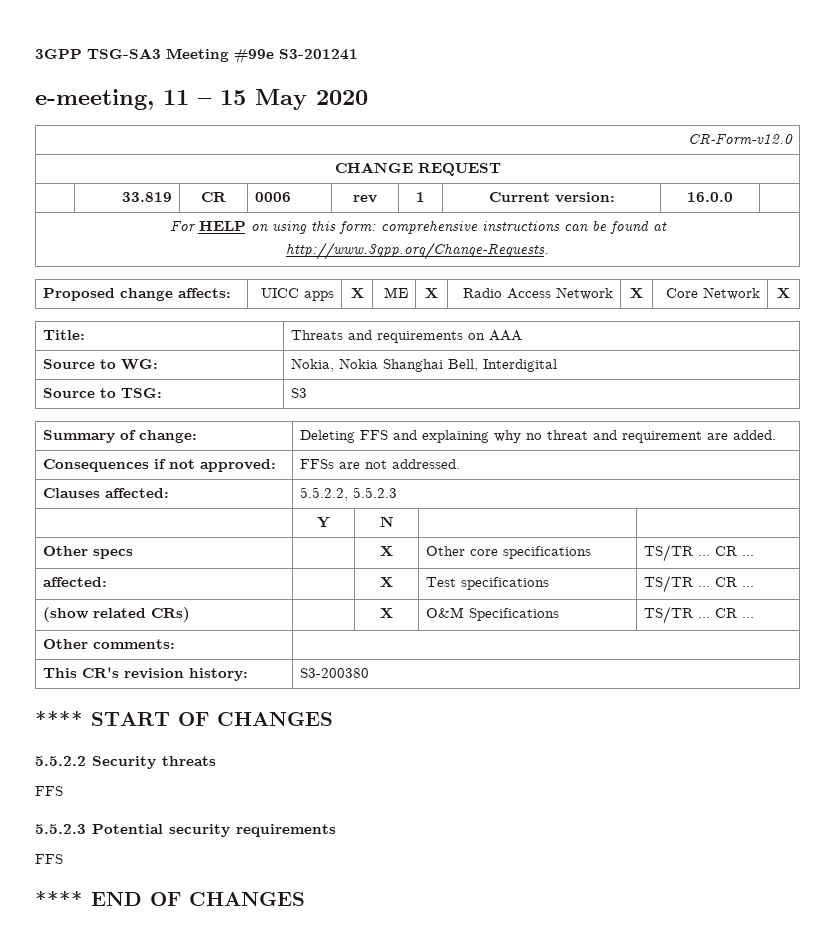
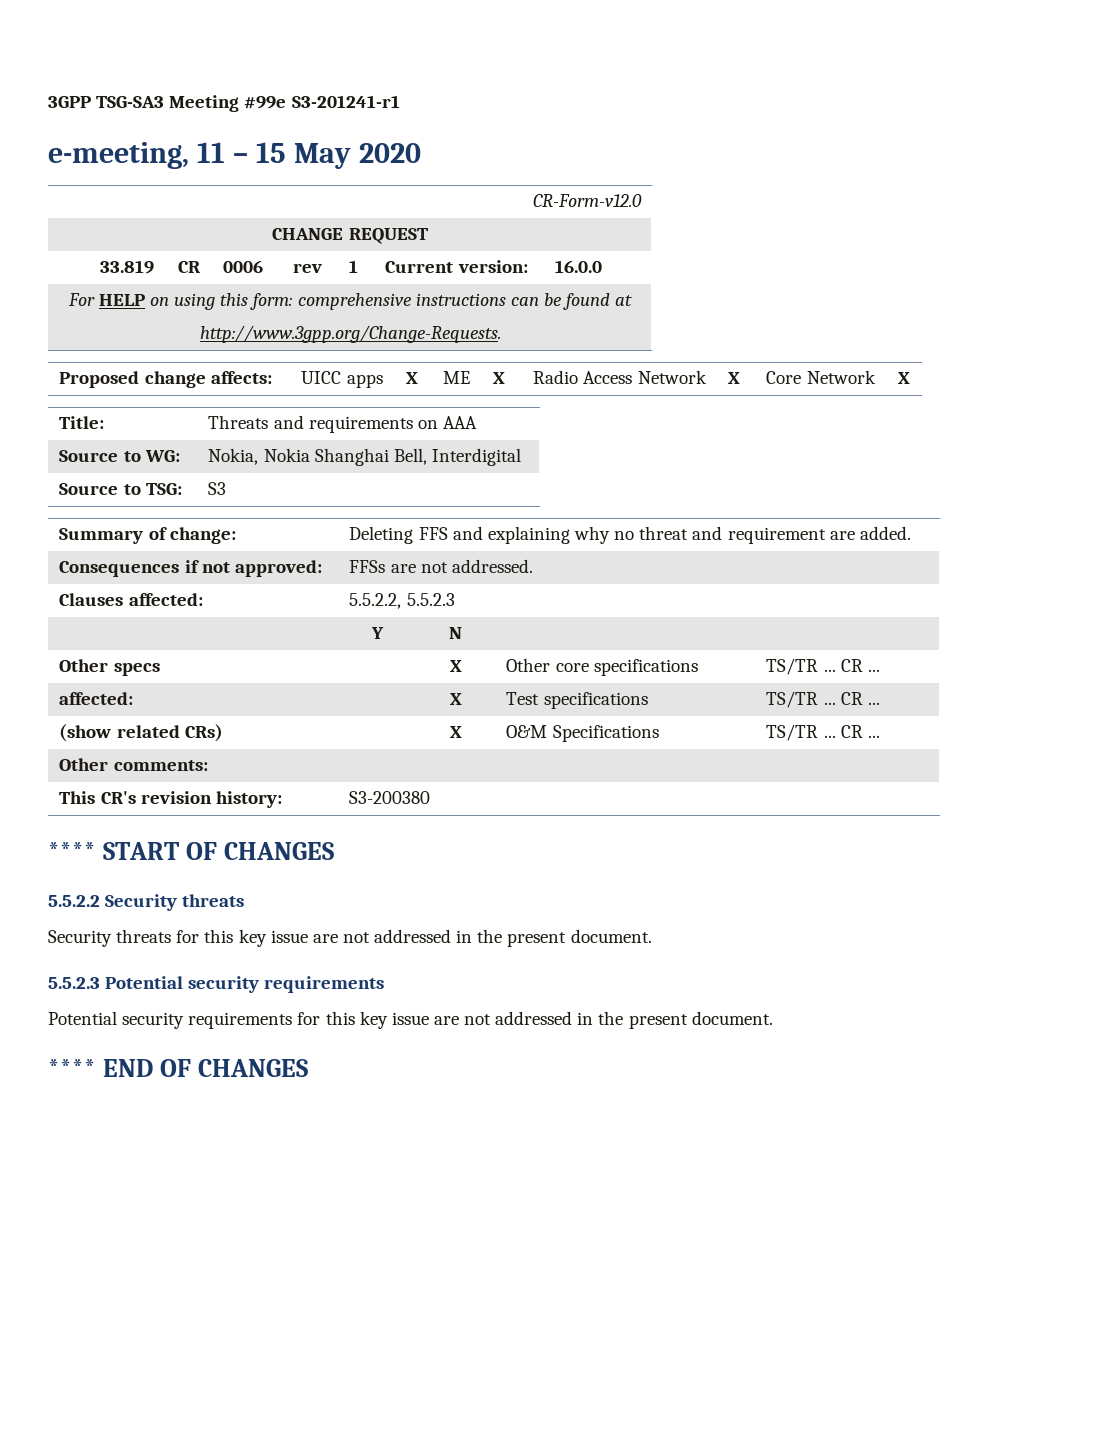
[279,49,358,60] S3-201241 -> [291,95,400,108] S3-201241-r1
[35,786,63,796] [35,824,336,837] [35,854,63,864] FFS // 5.5.2.3 Potential security requirements // FFS -> [48,929,652,947] [48,976,385,993] [48,1011,773,1029] Security threats for this key issue are not addressed in the present document. // 5.5.2.3 Potential security requirements // Potential security requirements for this key issue are not addressed in the present document.

